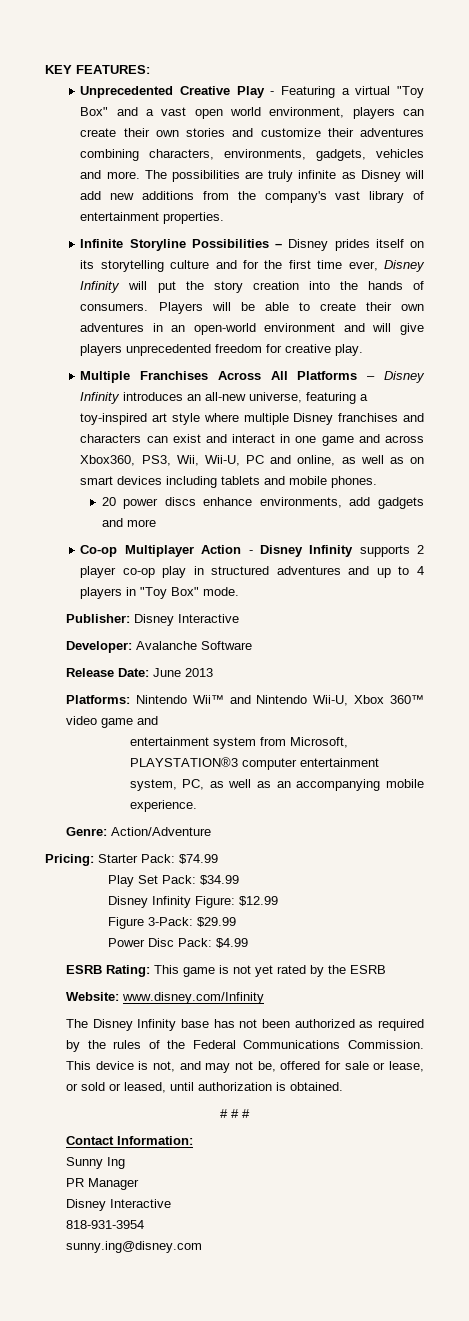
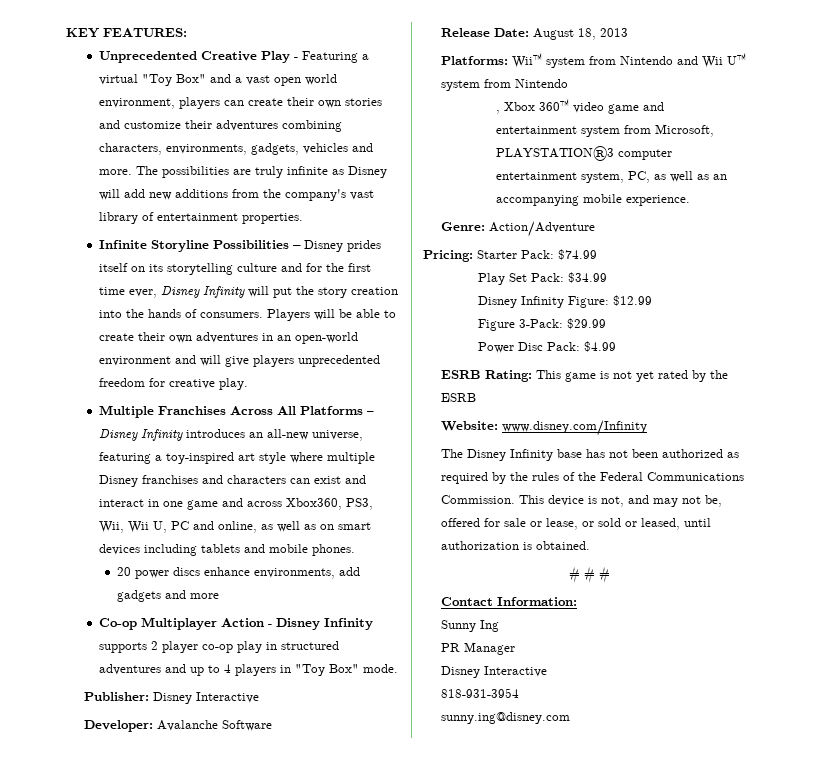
[204,455,240,466] Wii-U, -> [127,521,167,533] Wii U,
[153,668,182,677] June -> [533,28,597,40] August 18,
[135,695,349,706] Nintendo Wii™ and Nintendo Wii-U, -> [512,53,747,68] [441,79,569,91] [496,110,501,114] Wii™ system from Nintendo and Wii U™ system from Nintendo // ,

